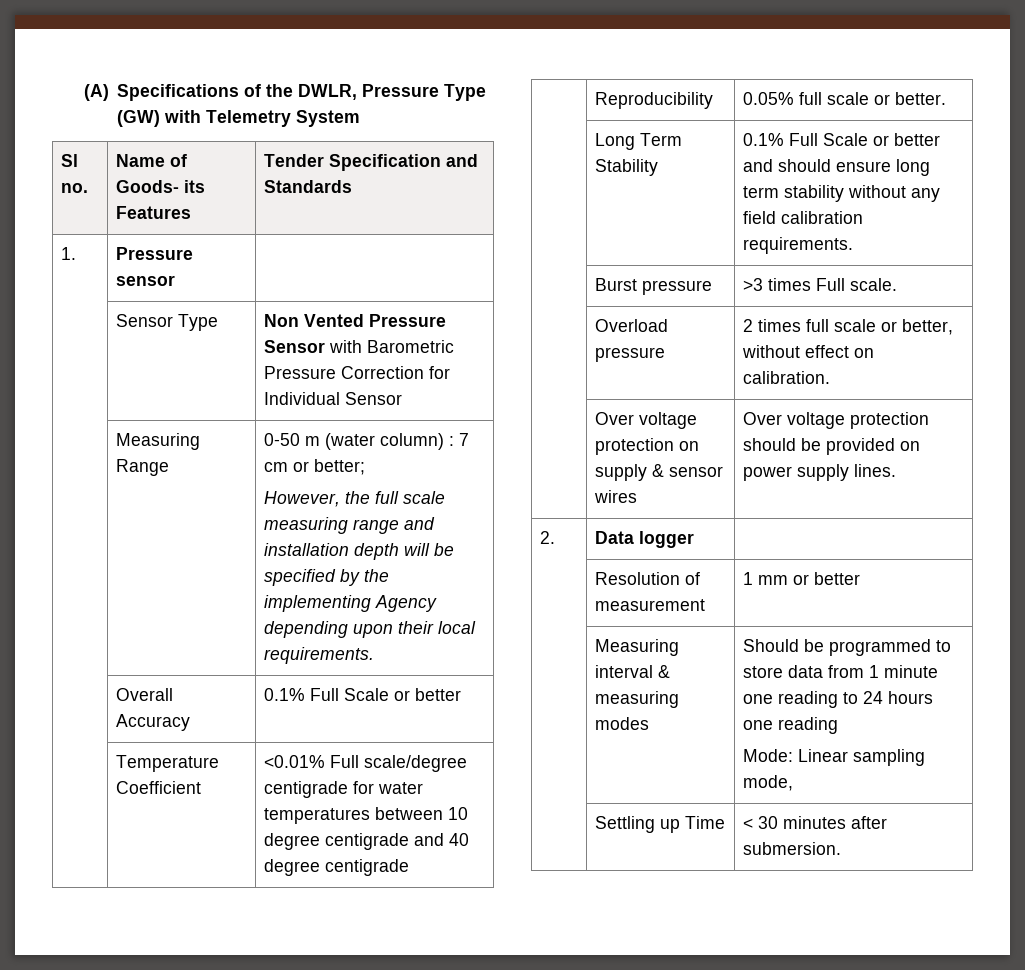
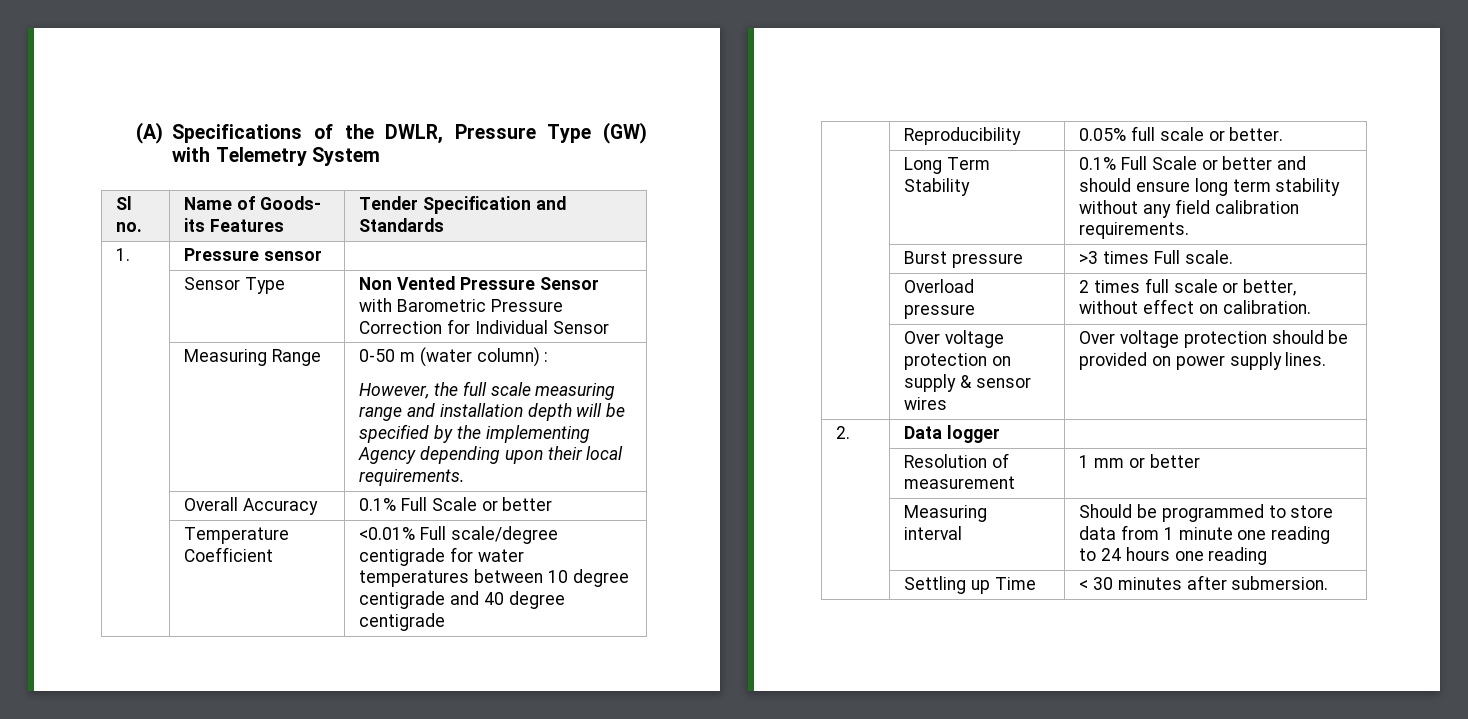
[458,433,469,446] [263,459,365,475] 7 cm or better; -> (549, 357) none
[657,665,670,678] [594,691,679,708] [594,717,649,730] & measuring modes -> (963, 533) none
[742,749,925,766] [742,775,793,791] // Mode: Linear sampling mode, -> (1268, 556) none

